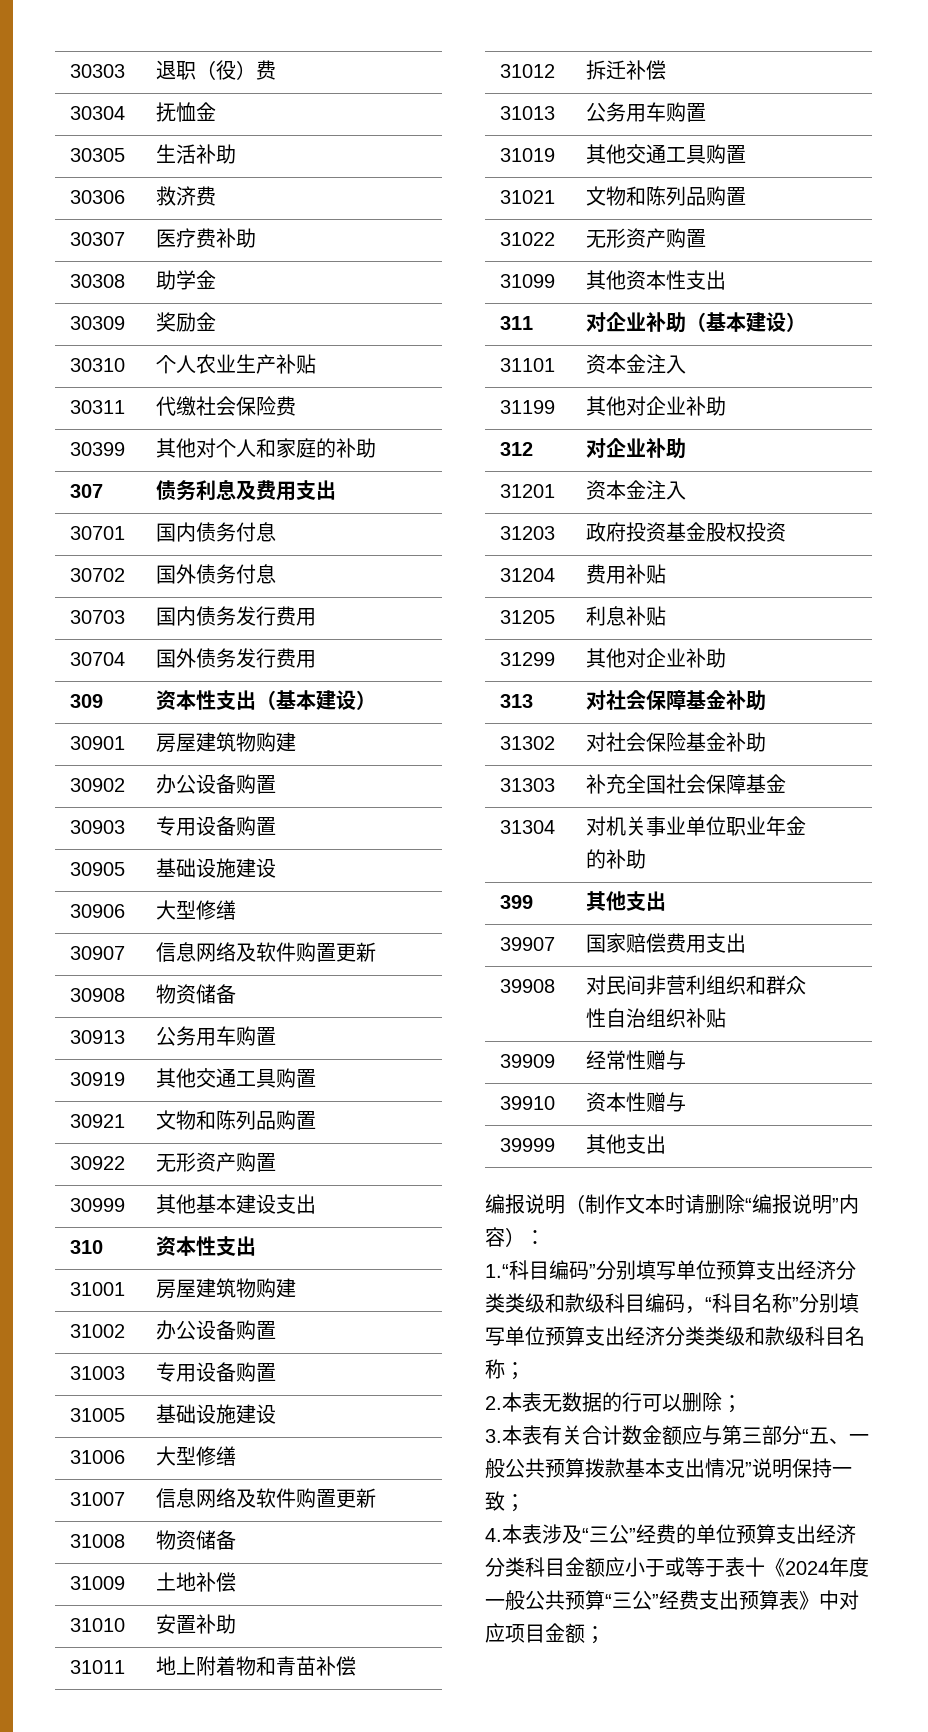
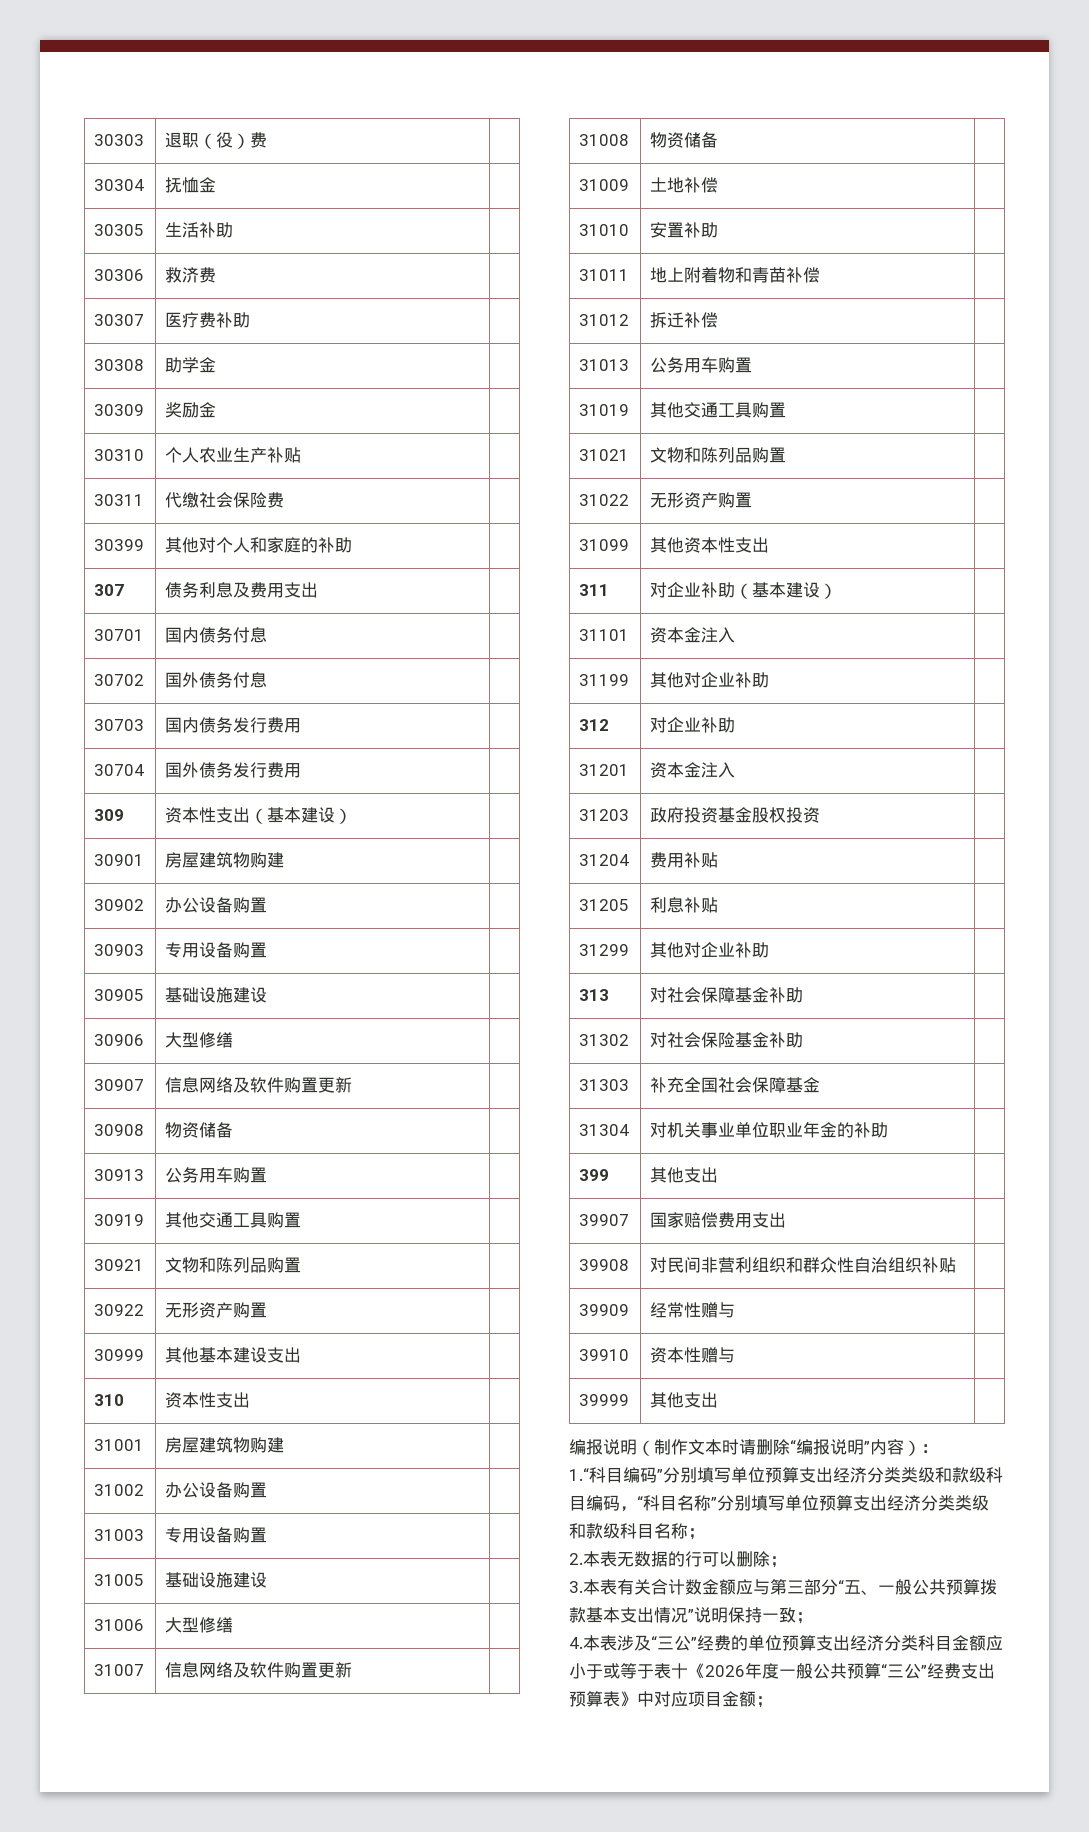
[785,1561,829,1575] 2024 -> [705,1665,745,1677] 2026

